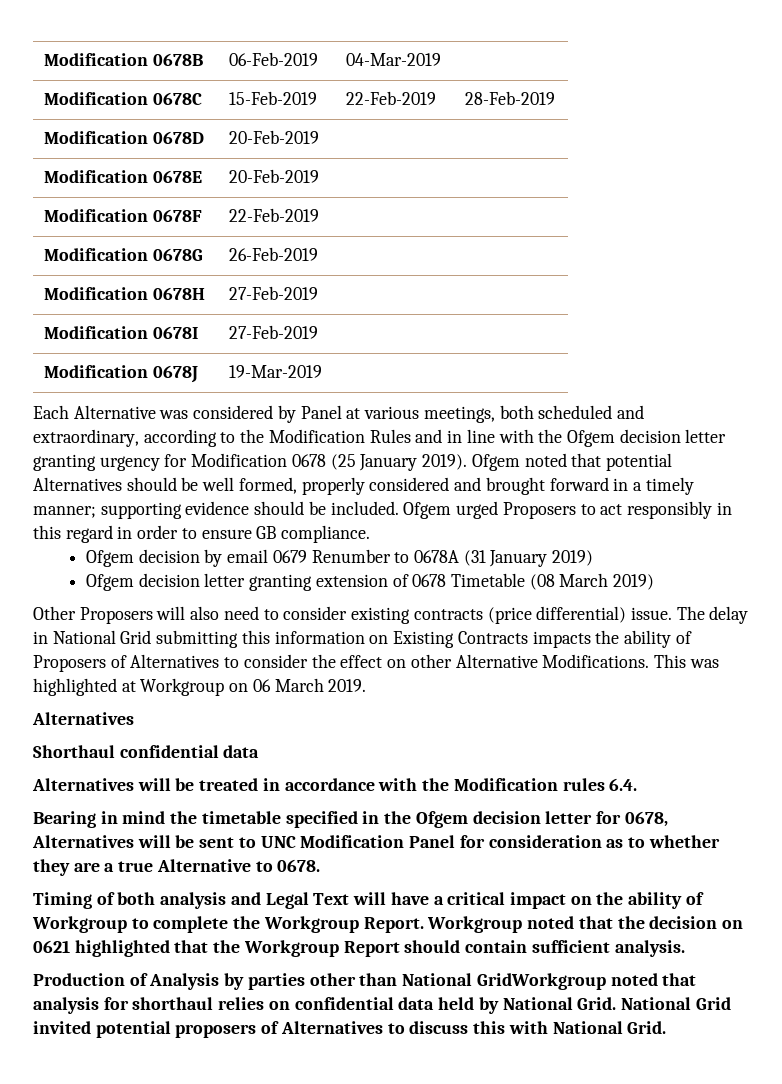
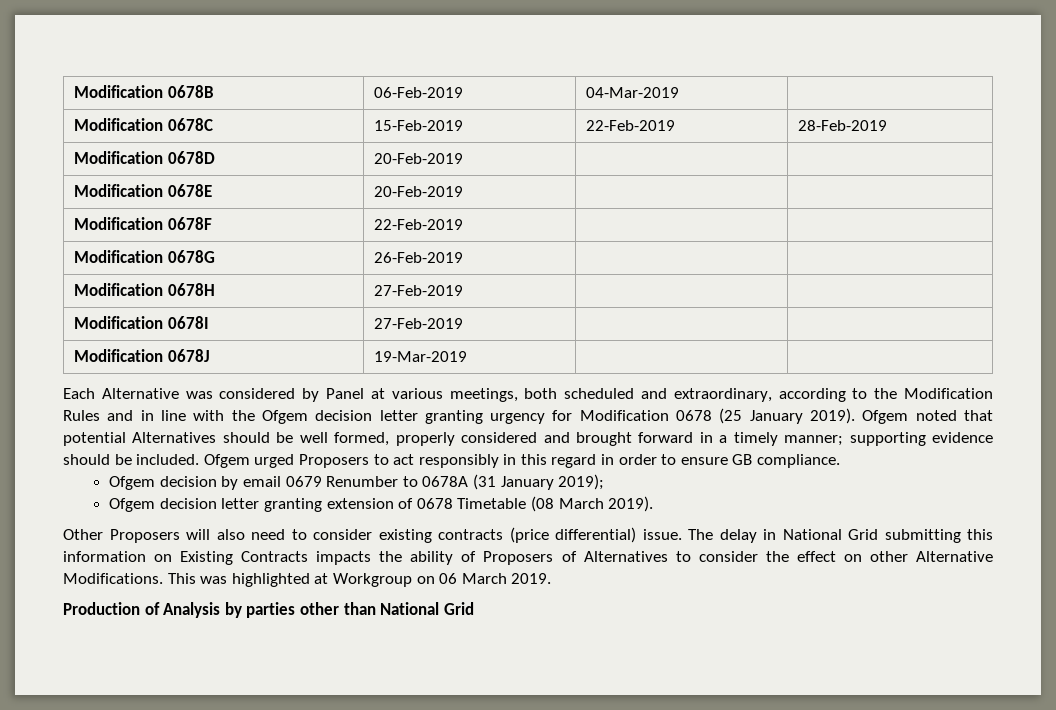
[552,550,594,566] 2019) -> [558,474,605,490] 2019);
[613,574,655,590] 2019) -> [608,496,654,512] 2019).
[32,712,134,725] [33,745,260,758] [32,778,638,791] [33,811,668,828] [32,835,720,848] [33,859,321,876] [33,892,704,909] [32,916,743,933] [33,940,685,957] // Alternatives // Shorthaul confidential data // Alternatives will be treated in accordance with the Modification rules 6.4. // Bearing in mind the timetable specified in the Ofgem decision letter for 0678, Alternatives will be sent to UNC Modification Panel for consideration as to whether they are a true Alternative to 0678. // Timing of both analysis and Legal Text will have a critical impact on the ability of Workgroup to complete the Workgroup Report. Workgroup noted that the decision on 0621 highlighted that the Workgroup Report should contain sufficient analysis. -> (552, 578) none
[476,973,697,990] [33,997,731,1014] [33,1021,667,1038] GridWorkgroup noted that analysis for shorthaul relies on confidential data held by National Grid. National Grid invited potential proposers of Alternatives to discuss this with National Grid. -> [443,602,474,615] Grid

